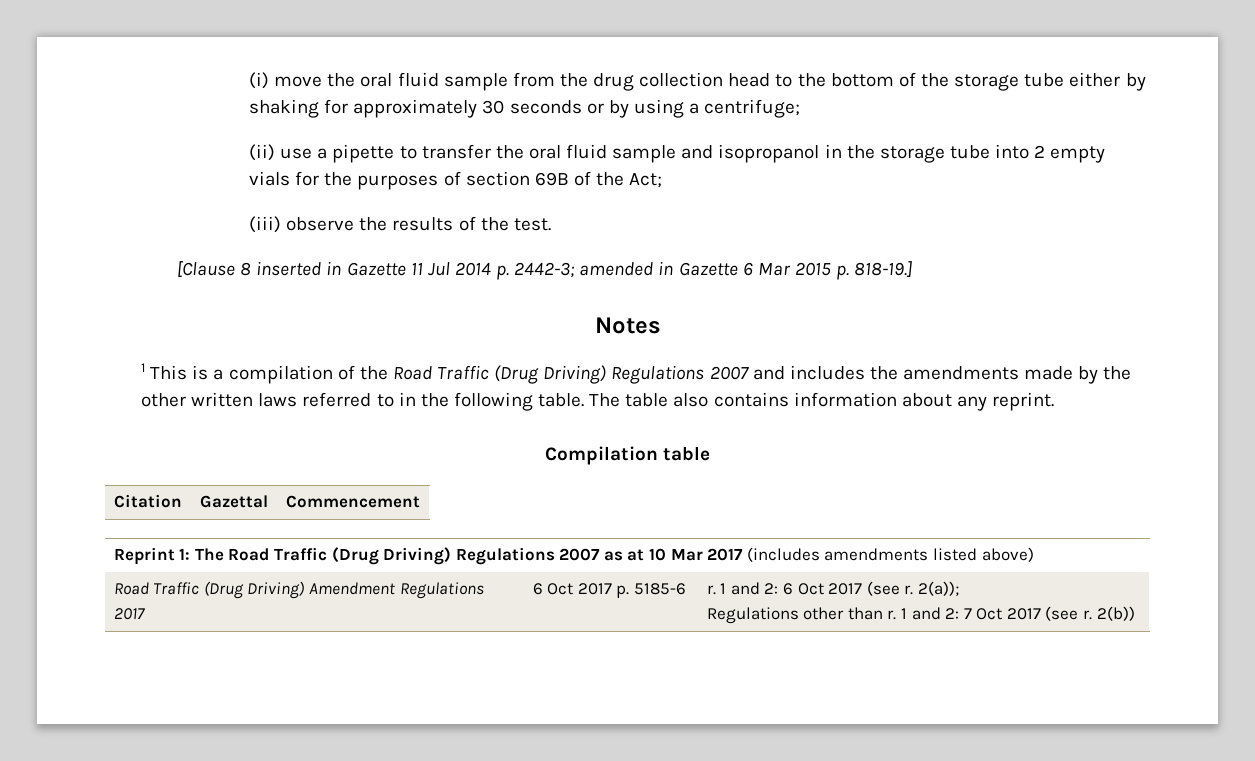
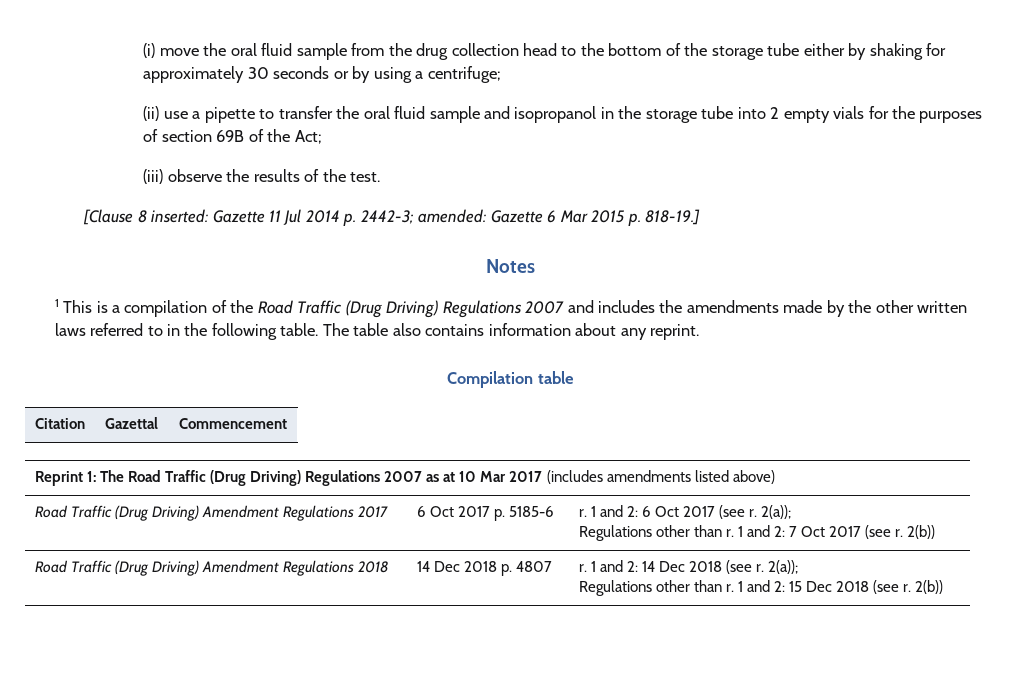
[256,261,342,276] inserted in -> [151,209,209,223] inserted:
[579,261,674,276] amended in -> [418,209,487,223] amended:
(1135, 613) none -> [34,560,390,576] [416,561,553,576] [578,560,799,574] [578,580,944,596] // Road Traffic (Drug Driving) Amendment Regulations 2018 | 14 Dec 2018 p. 4807 | r. 1 and 2: 14 Dec 2018 (see r. 2(a)); // Regulations other than r. 1 and 2: 15 Dec 2018 (see r. 2(b))

